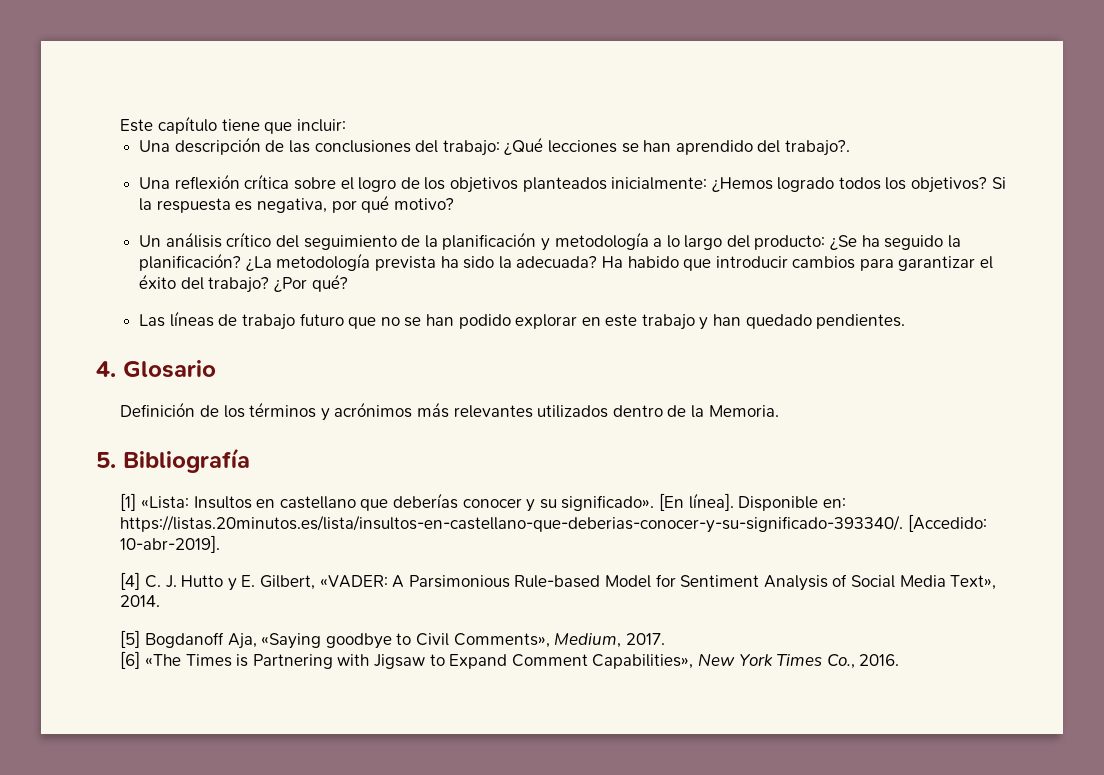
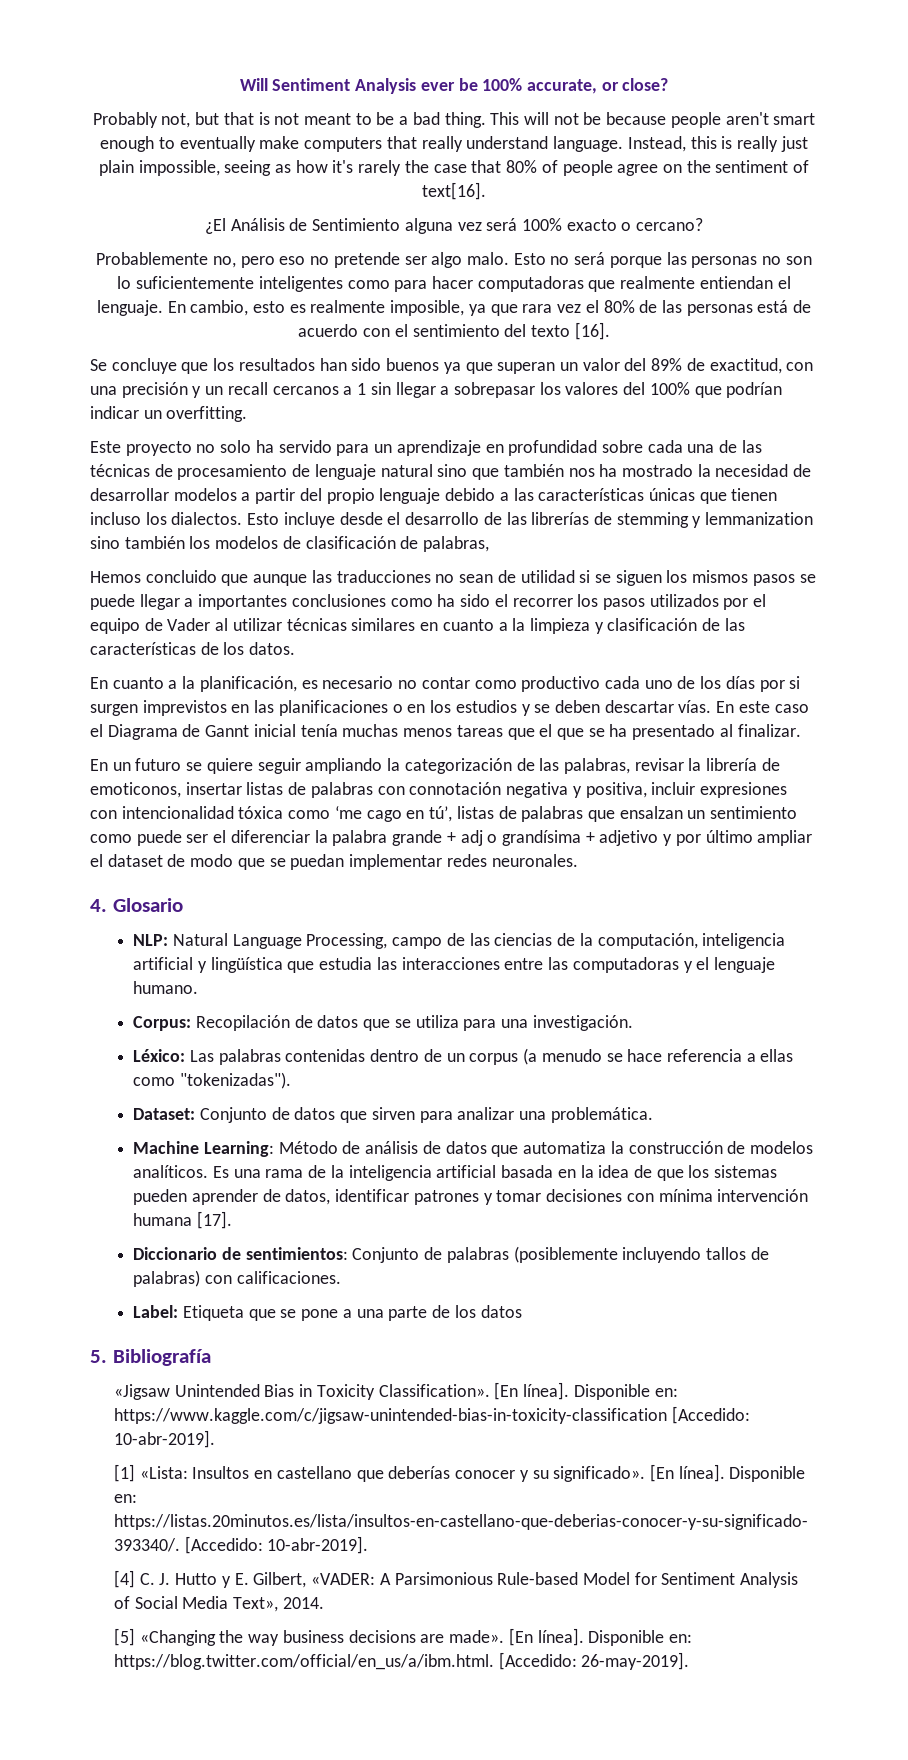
[120,116,346,134] [139,137,850,156] [139,174,1006,193] [139,195,454,213] [139,232,961,251] [139,253,994,271] [139,274,348,293] [139,311,906,330] [96,360,216,378] [120,402,779,421] [96,448,250,473] Este capítulo tiene que incluir: // Una descripción de las conclusiones del trabajo: ¿Qué lecciones se han aprendido del trabajo?. // Una reflexión crítica sobre el logro de los objetivos planteados inicialmente: ¿Hemos logrado todos los objetivos? Si la respuesta es negativa, por qué motivo? // Un análisis crítico del seguimiento de la planificación y metodología a lo largo del producto: ¿Se ha seguido la planificación? ¿La metodología prevista ha sido la adecuada? Ha habido que introducir cambios para garantizar el éxito del trabajo? ¿Por qué? // Las líneas de trabajo futuro que no se han podido explorar en este trabajo y han quedado pendientes. // 4. Glosario // Definición de los términos y acrónimos más relevantes utilizados dentro de la Memoria. // 5. Bibliografía -> [239,78,669,94] [92,112,816,128] [100,136,808,152] [98,160,810,176] [422,182,486,200] [204,218,704,234] [96,252,812,268] [117,276,791,292] [96,300,812,316] [298,322,610,340] [90,358,814,374] [90,382,783,398] [90,406,248,422] [90,440,762,456] [90,464,812,480] [90,488,778,504] [90,512,814,528] [90,536,490,552] [90,570,816,586] [90,594,767,610] [90,618,745,634] [90,642,296,655] [90,676,801,692] [90,700,809,716] [90,724,801,740] [90,758,780,774] [90,782,787,798] [90,806,798,822] [90,830,813,846] [90,854,578,870] [90,898,183,912] [133,933,786,949] [133,957,775,973] [133,981,199,994] [133,1015,633,1031] [133,1048,794,1065] [133,1072,291,1089] [133,1107,653,1123] [133,1141,813,1157] [133,1165,778,1181] [133,1189,809,1205] [133,1211,232,1229] [133,1246,769,1263] [133,1270,341,1287] [133,1305,522,1321] [90,1349,211,1366] [114,1382,678,1400] [114,1406,750,1424] [114,1430,216,1448] Will Sentiment Analysis ever be 100% accurate, or close? // Probably not, but that is not meant to be a bad thing. This will not be because people aren't smart enough to eventually make computers that really understand language. Instead, this is really just plain impossible, seeing as how it's rarely the case that 80% of people agree on the sentiment of text[16]. // ¿El Análisis de Sentimiento alguna vez será 100% exacto o cercano? // Probablemente no, pero eso no pretende ser algo malo. Esto no será porque las personas no son lo suficientemente inteligentes como para hacer computadoras que realmente entiendan el lenguaje. En cambio, esto es realmente imposible, ya que rara vez el 80% de las personas está de acuerdo con el sentimiento del texto [16]. // Se concluye que los resultados han sido buenos ya que superan un valor del 89% de exactitud, con una precisión y un recall cercanos a 1 sin llegar a sobrepasar los valores del 100% que podrían indicar un overfitting. // Este proyecto no solo ha servido para un aprendizaje en profundidad sobre cada una de las técnicas de procesamiento de lenguaje natural sino que también nos ha mostrado la necesidad de desarrollar modelos a partir del propio lenguaje debido a las características únicas que tienen incluso los dialectos. Esto incluye desde el desarrollo de las librerías de stemming y lemmanization sino también los modelos de clasificación de palabras, // Hemos concluido que aunque las traducciones no sean de utilidad si se siguen los mismos pasos se puede llegar a importantes conclusiones como ha sido el recorrer los pasos utilizados por el equipo de Vader al utilizar técnicas similares en cuanto a la limpieza y clasificación de las características de los datos. // En cuanto a la planificación, es necesario no contar como productivo cada uno de los días por si surgen imprevistos en las planificaciones o en los estudios y se deben descartar vías. En este caso el Diagrama de Gannt inicial tenía muchas menos tareas que el que se ha presentado al finalizar. // En un futuro se quiere seguir ampliando la categorización de las palabras, revisar la librería de emoticonos, insertar listas de palabras con connotación negativa y positiva, incluir expresiones con intencionalidad tóxica como ‘me cago en tú’, listas de palabras que ensalzan un sentimiento como puede ser el diferenciar la palabra grande + adj o grandísima + adjetivo y por último ampliar el dataset de modo que se puedan implementar redes neuronales. // 4. Glosario // NLP: Natural Language Processing, campo de las ciencias de la computación, inteligencia artificial y lingüística que estudia las interacciones entre las computadoras y el lenguaje humano. // Corpus: Recopilación de datos que se utiliza para una investigación. // Léxico: Las palabras contenidas dentro de un corpus (a menudo se hace referencia a ellas como "tokenizadas"). // Dataset: Conjunto de datos que sirven para analizar una problemática. // Machine Learning: Método de análisis de datos que automatiza la construcción de modelos analíticos. Es una rama de la inteligencia artificial basada en la idea de que los sistemas pueden aprender de datos, identificar patrones y tomar decisiones con mínima intervención humana [17]. // Diccionario de sentimientos: Conjunto de palabras (posiblemente incluyendo tallos de palabras) con calificaciones. // Label: Etiqueta que se pone a una parte de los datos // 5. Bibliografía // «Jigsaw Unintended Bias in Toxicity Classification». [En línea]. Disponible en: https://www.kaggle.com/c/jigsaw-unintended-bias-in-toxicity-classification [Accedido: 10-abr-2019].
[145,632,665,649] [120,651,900,669] Bogdanoff Aja, «Saying goodbye to Civil Comments», Medium, 2017. // [6] «The Times is Partnering with Jigsaw to Expand Comment Capabilities», New York Times Co., 2016. -> [139,1628,692,1646] [114,1652,690,1670] «Changing the way business decisions are made». [En línea]. Disponible en: https://blog.twitter.com/official/en_us/a/ibm.html. [Accedido: 26-may-2019].

